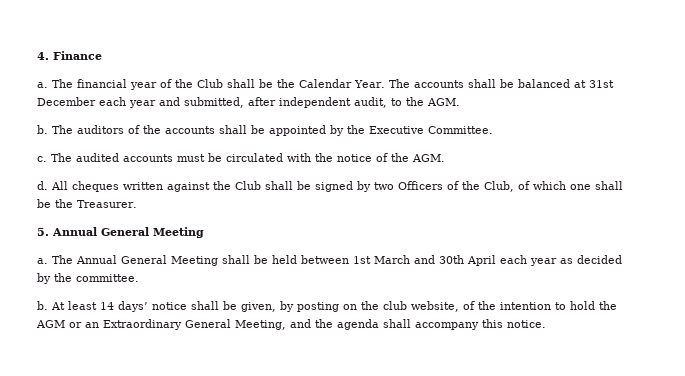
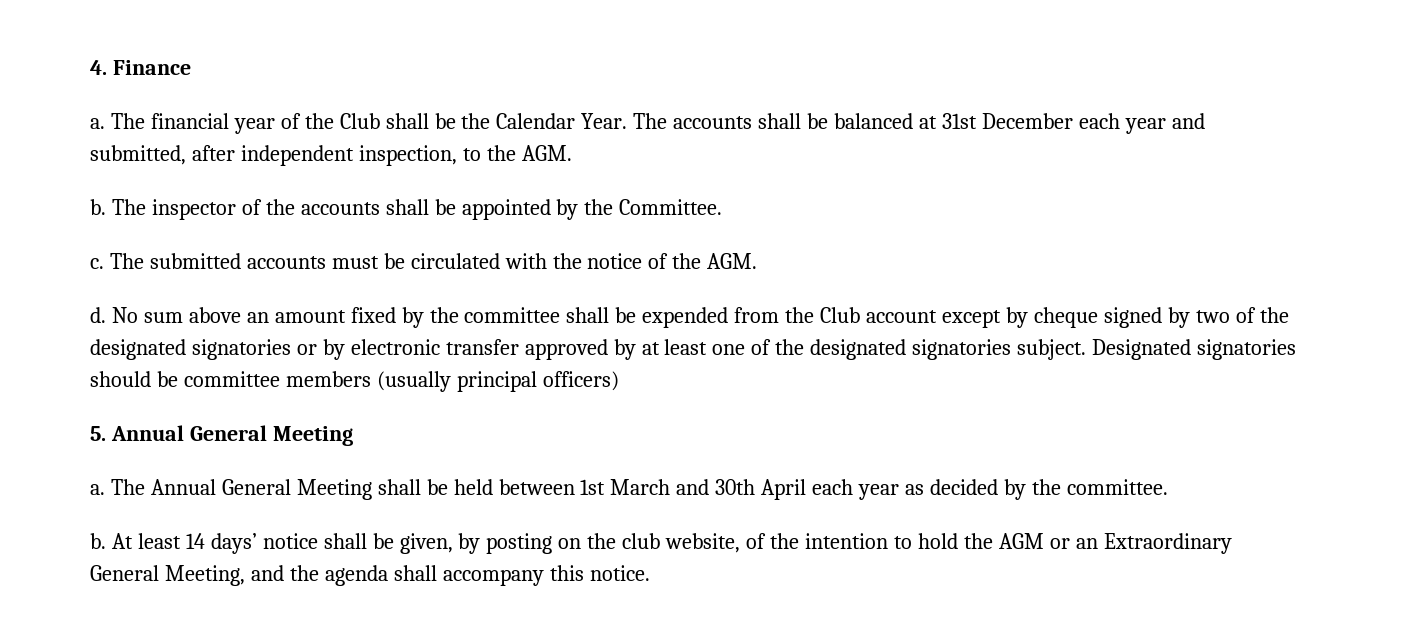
[354,97,387,108] audit, -> [358,145,457,166] inspection,
[77,125,124,134] auditors -> [151,199,236,220] inspector
[369,126,424,134] Executive -> (614, 207) none
[76,153,119,162] audited -> [149,253,241,269] submitted
[51,181,311,192] All cheques written against the Club shall be -> [111,307,1098,328] No sum above an amount fixed by the committee shall be expended from the Club account except by cheque
[398,181,623,192] [37,199,137,208] Officers of the Club, of which one shall be the Treasurer. -> [1235,307,1289,323] [90,339,1296,360] [90,371,619,392] of the designated signatories or by electronic transfer approved by at least one of the designated signatories subject. Designated signatories should be committee members (usually principal officers)

